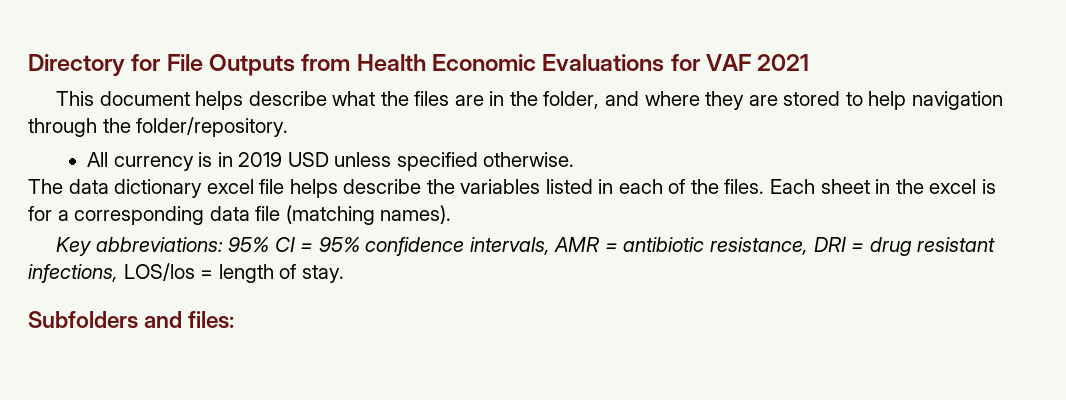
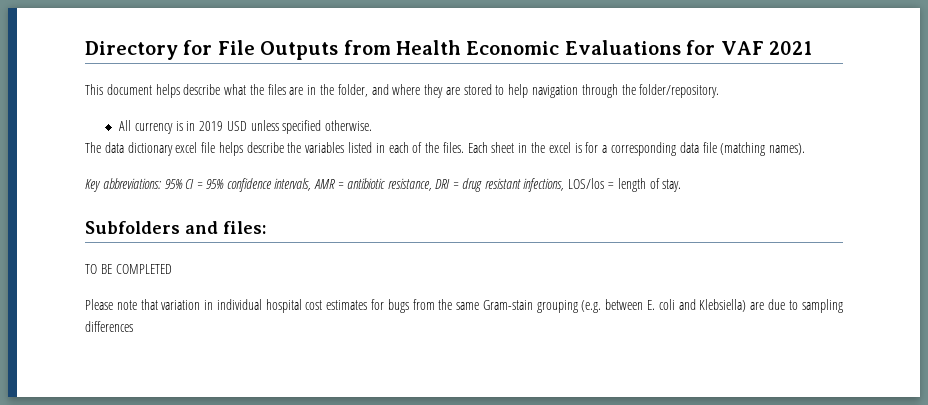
(235, 320) none -> [85,264,172,274] [85,299,843,313] [85,321,133,332] // TO BE COMPLETED // Please note that variation in individual hospital cost estimates for bugs from the same Gram-stain grouping (e.g. between E. coli and Klebsiella) are due to sampling differences

